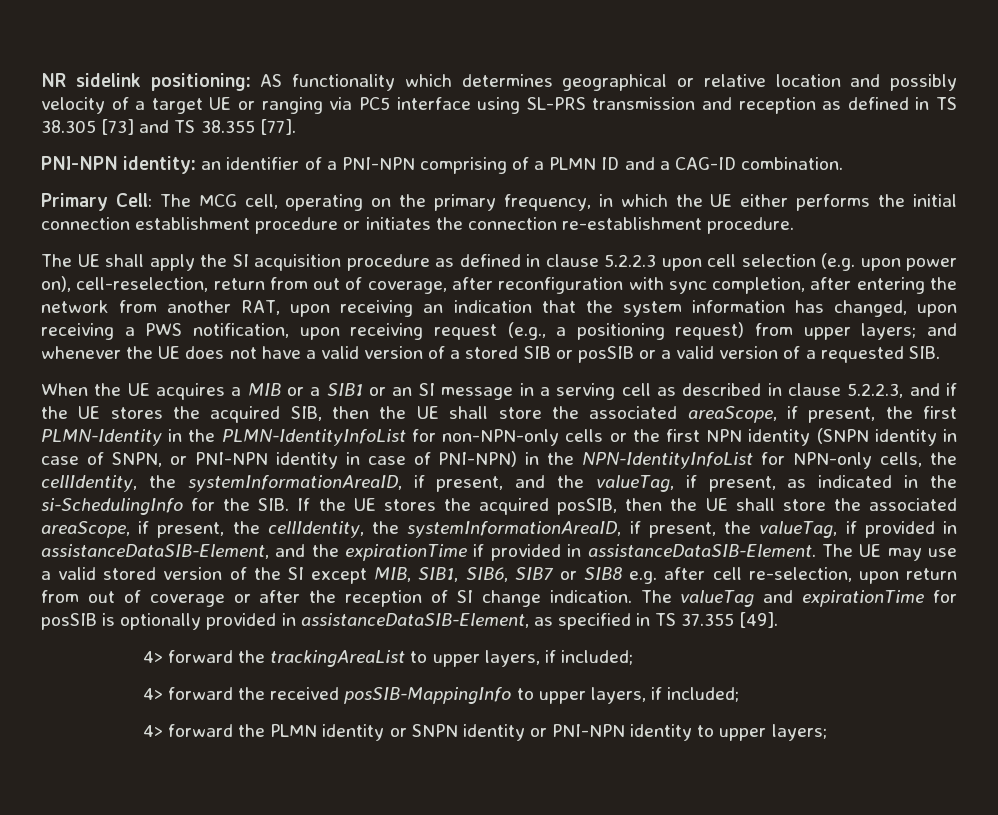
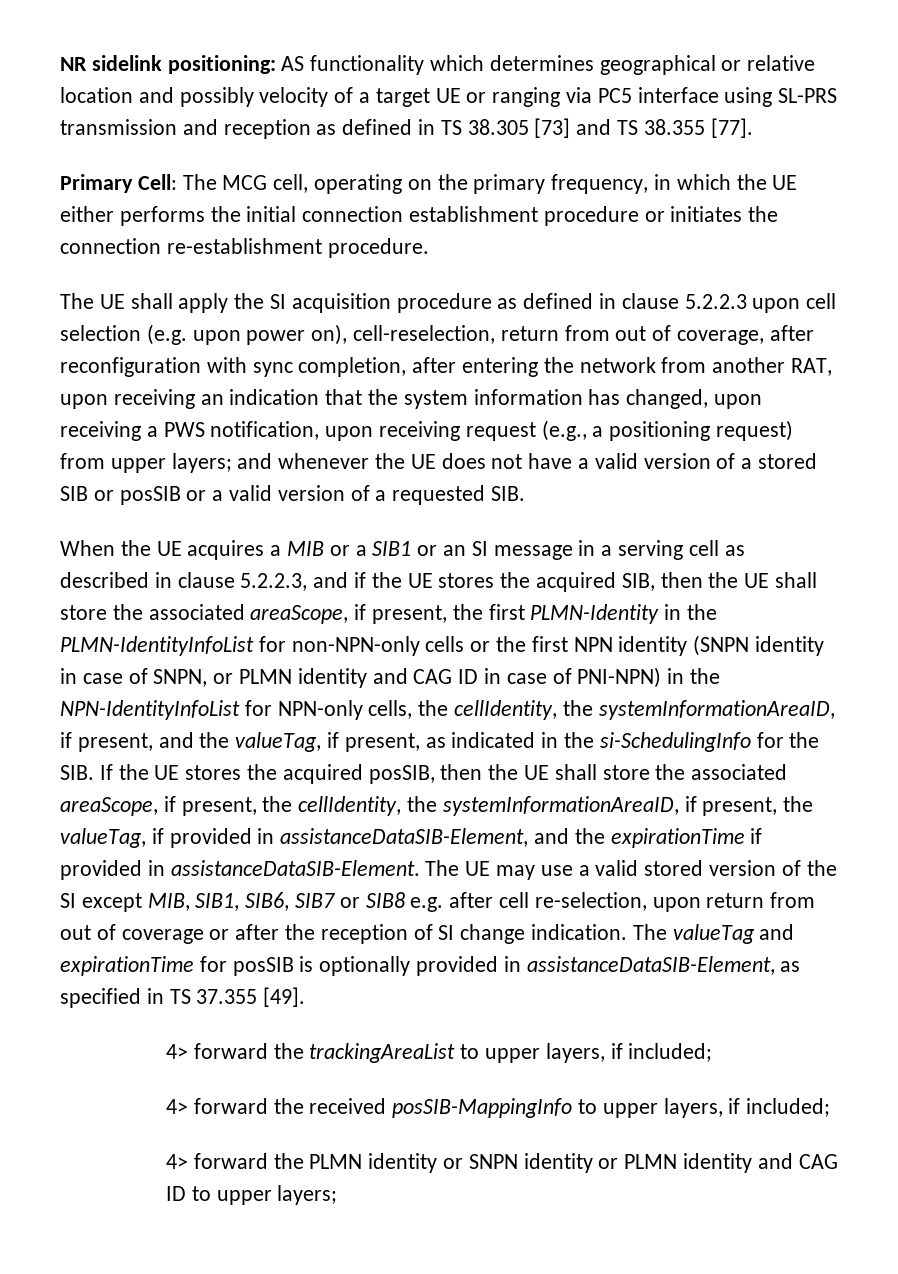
[41,156,843,174] // PNI-NPN identity: an identifier of a PNI-NPN comprising of a PLMN ID and a CAG-ID combination. -> (753, 128) none
[194,452,338,469] PNI-NPN identity -> [239,668,479,688] PLMN identity and CAG ID
[552,724,693,741] PNI-NPN identity -> [624,1153,838,1173] [165,1186,186,1201] PLMN identity and CAG ID

